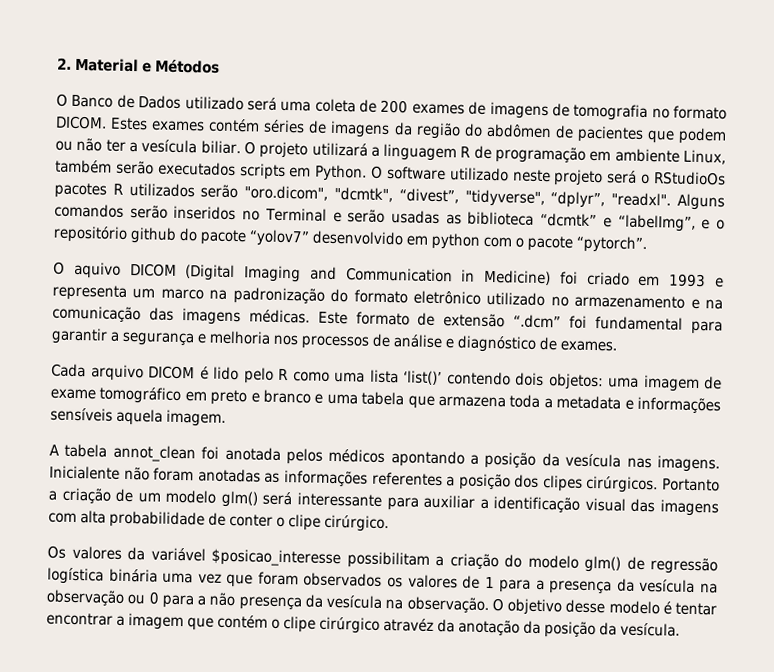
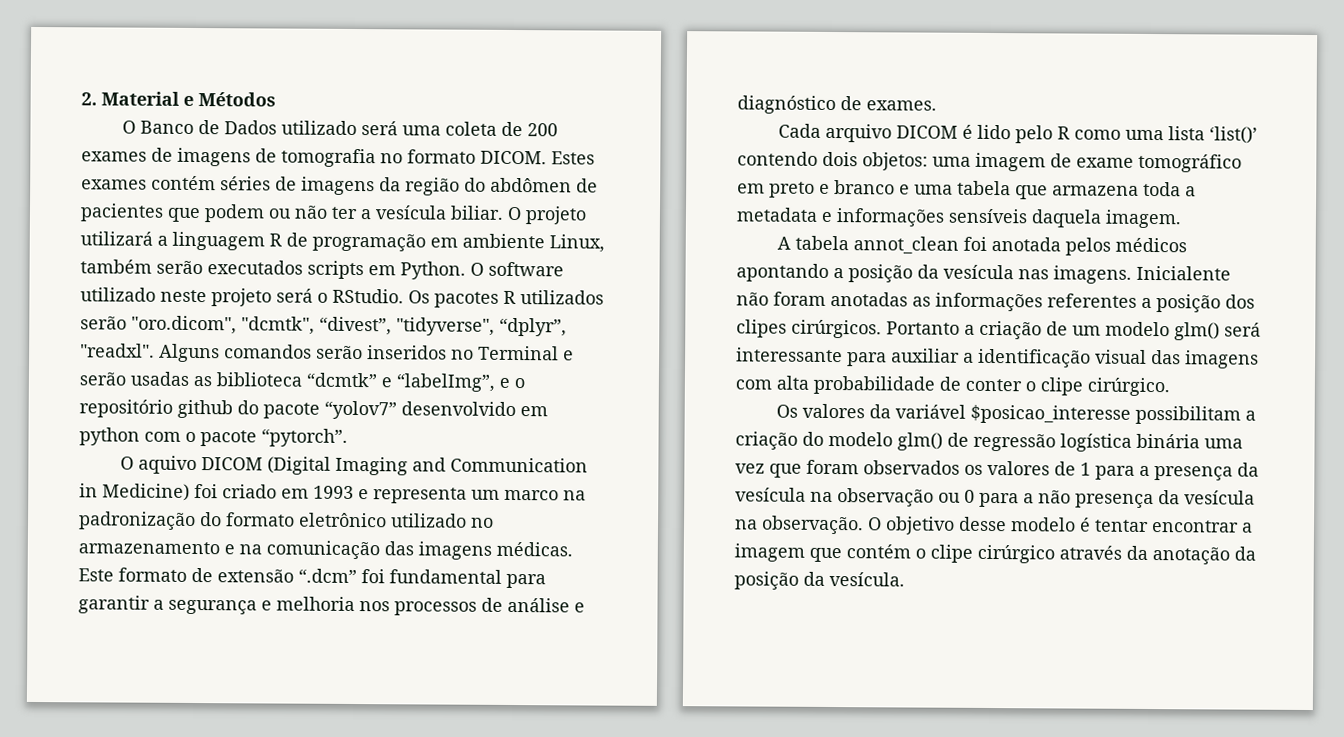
[653,171,726,186] RStudioOs -> [332,288,430,304] RStudio. Os
[116,408,163,426] aquela -> [1031,209,1102,228] daquela
[383,617,434,632] atravéz -> [1059,545,1122,560] através

